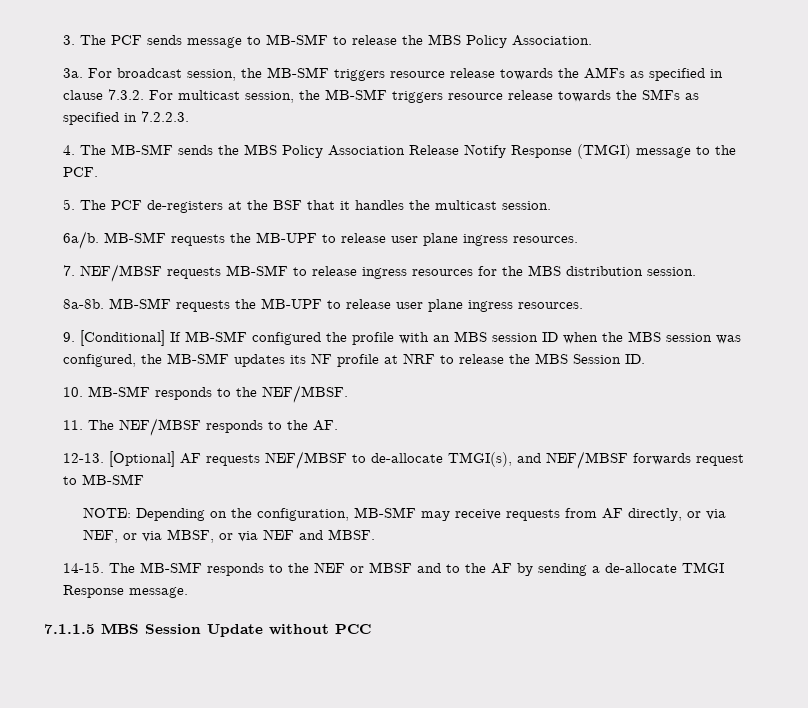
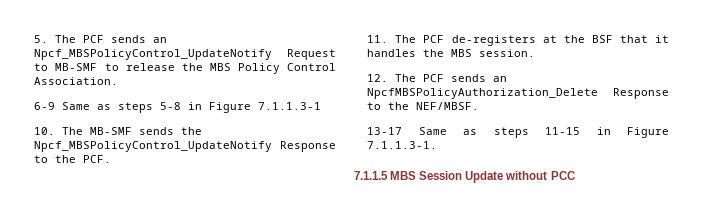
[63,35,243,48] 3. The PCF sends message -> [34,35,168,43] [34,49,336,60] 5. The PCF sends an Npcf_MBSPolicyControl_UpdateNotify Request
(508, 41) none -> [287,63,336,71] Control
[63,67,724,81] [63,89,700,103] [63,111,190,125] [63,144,692,159] 3a. For broadcast session, the MB-SMF triggers resource release towards the AMFs as specified in clause 7.3.2. For multicast session, the MB-SMF triggers resource release towards the SMFs as specified in 7.2.2.3. // 4. The MB-SMF sends the MBS Policy Association Release Notify Response (TMGI) message -> [34,102,322,113] [34,127,203,135] [34,141,336,152] 6-9 Same as steps 5-8 in Figure 7.1.1.3-1 // 10. The MB-SMF sends the Npcf_MBSPolicyControl_UpdateNotify Response
[63,199,76,210] 5. -> [367,35,389,43] 11.
[435,200,552,210] [63,231,579,249] [63,264,697,282] [63,298,584,312] [63,330,742,346] [63,353,646,367] [63,385,349,403] [63,418,339,436] [63,451,745,469] [63,474,145,485] [82,507,726,521] [82,529,375,543] [63,562,725,576] [63,585,189,598] multicast session. // 6a/b. MB-SMF requests the MB-UPF to release user plane ingress resources. // 7. NEF/MBSF requests MB-SMF to release ingress resources for the MBS distribution session. // 8a-8b. MB-SMF requests the MB-UPF to release user plane ingress resources. // 9. [Conditional] If MB-SMF configured the profile with an MBS session ID when the MBS session was configured, the MB-SMF updates its NF profile at NRF to release the MBS Session ID. // 10. MB-SMF responds to the NEF/MBSF. // 11. The NEF/MBSF responds to the AF. // 12-13. [Optional] AF requests NEF/MBSF to de-allocate TMGI(s), and NEF/MBSF forwards request to MB-SMF // NOTE: Depending on the configuration, MB-SMF may receive requests from AF directly, or via NEF, or via MBSF, or via NEF and MBSF. // 14-15. The MB-SMF responds to the NEF or MBSF and to the AF by sending a de-allocate TMGI Response message. -> [451,49,536,57] [367,74,508,82] [367,88,669,99] [367,102,480,110] [367,127,669,138] [367,141,438,149] MBS session. // 12. The PCF sends an NpcfMBSPolicyAuthorization_Delete Response to the NEF/MBSF. // 13-17 Same as steps 11-15 in Figure 7.1.1.3-1.

